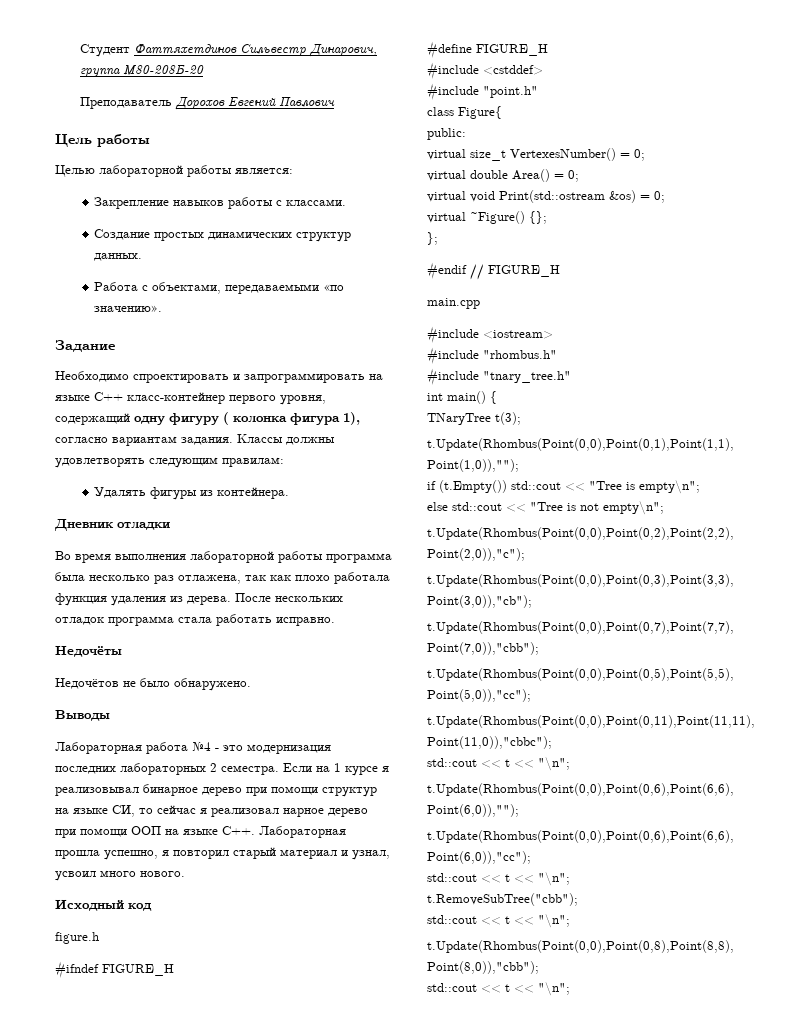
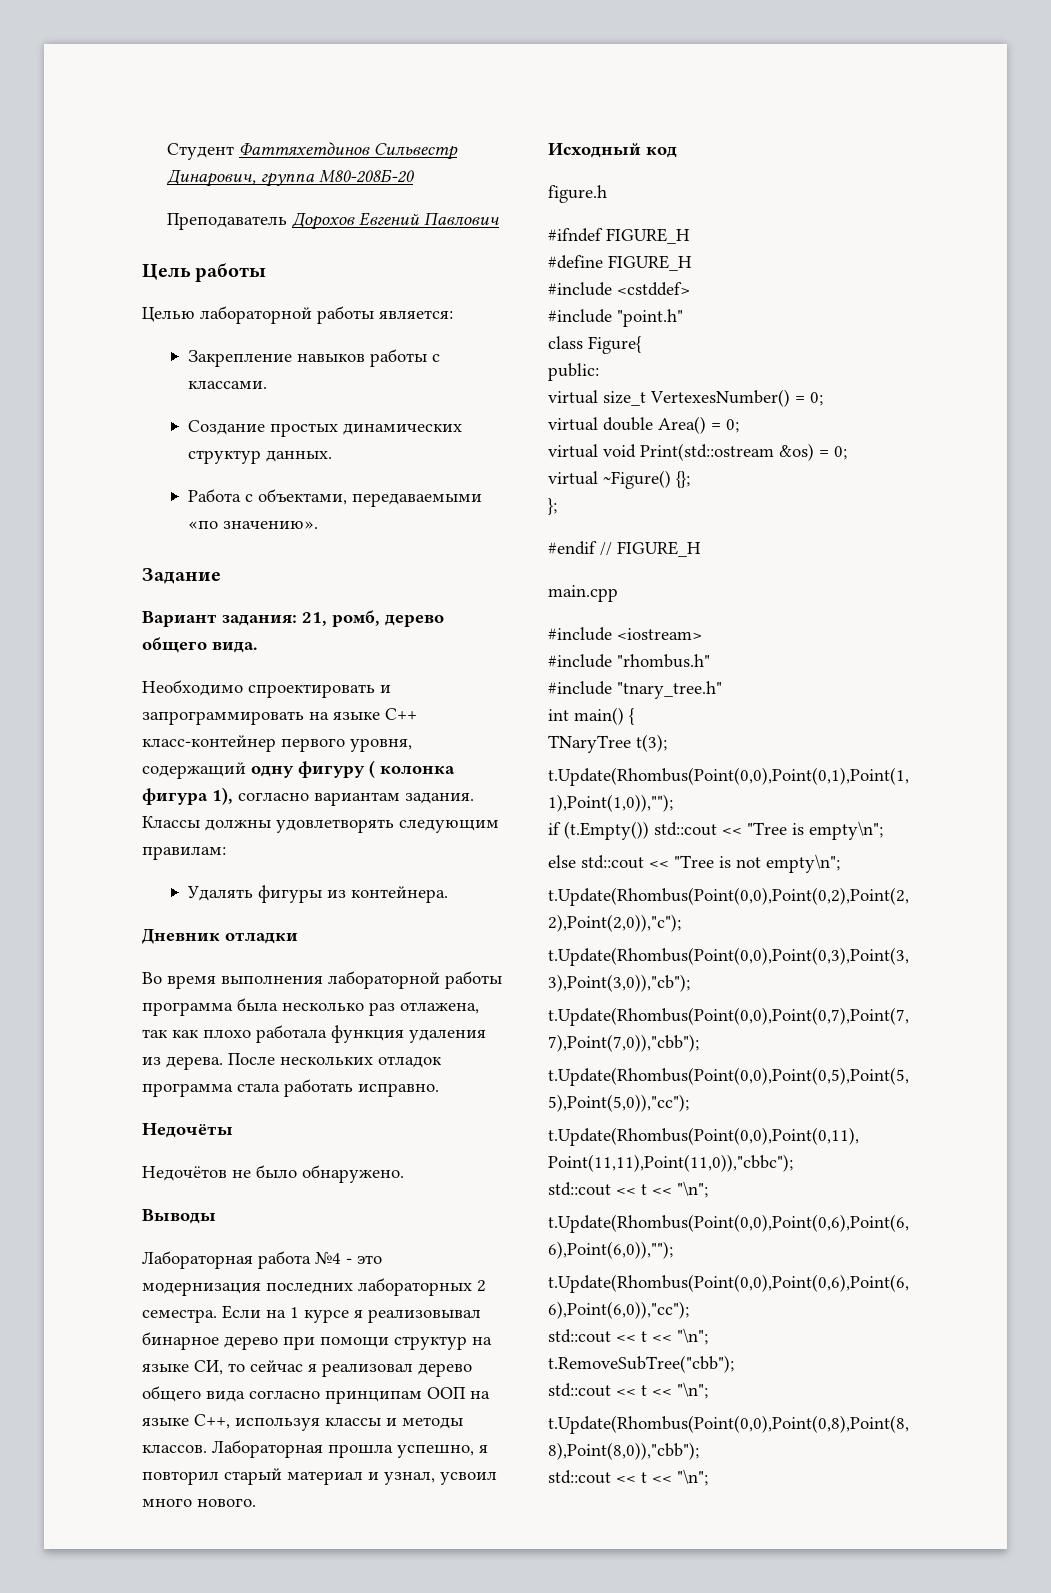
(115, 346) none -> [142,610,444,627] [142,637,258,653] // Вариант задания: 21, ромб, дерево общего вида.
[283,808,368,817] [55,826,255,838] нарное дерево при помощи ООП на языке С++. -> [418,1363,472,1377] [142,1386,490,1404] [142,1414,463,1431] [142,1444,207,1453] дерево общего вида согласно принципам ООП на языке С++, используя классы и методы классов.

